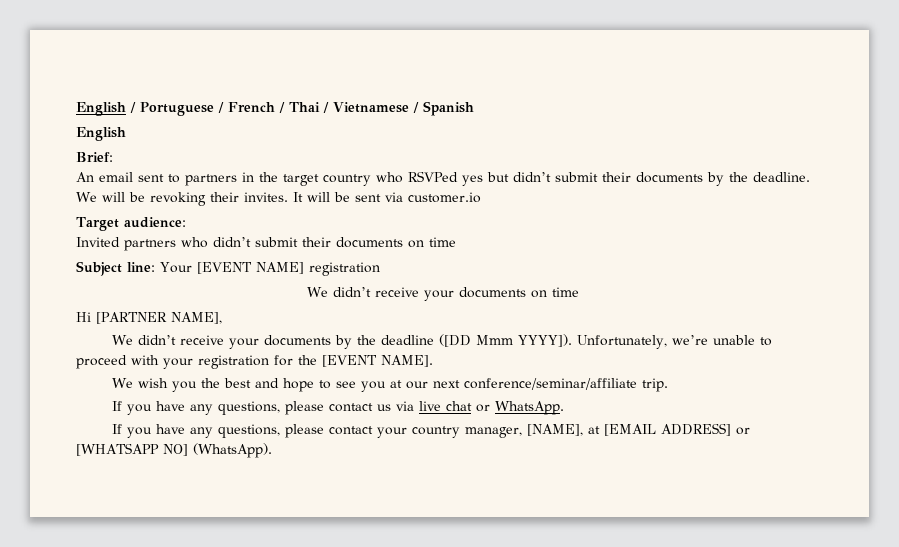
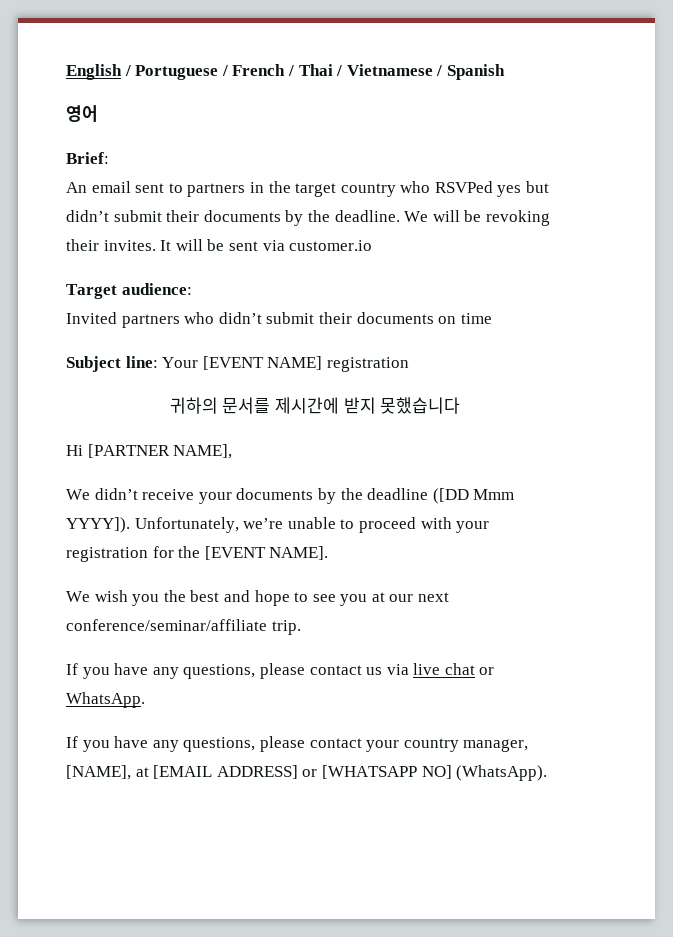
[76,127,126,141] English -> [66,105,98,122] 영어
[307,287,579,301] We didn’t receive your documents on time -> [169,397,461,414] 귀하의 문서를 제시간에 받지 못했습니다

